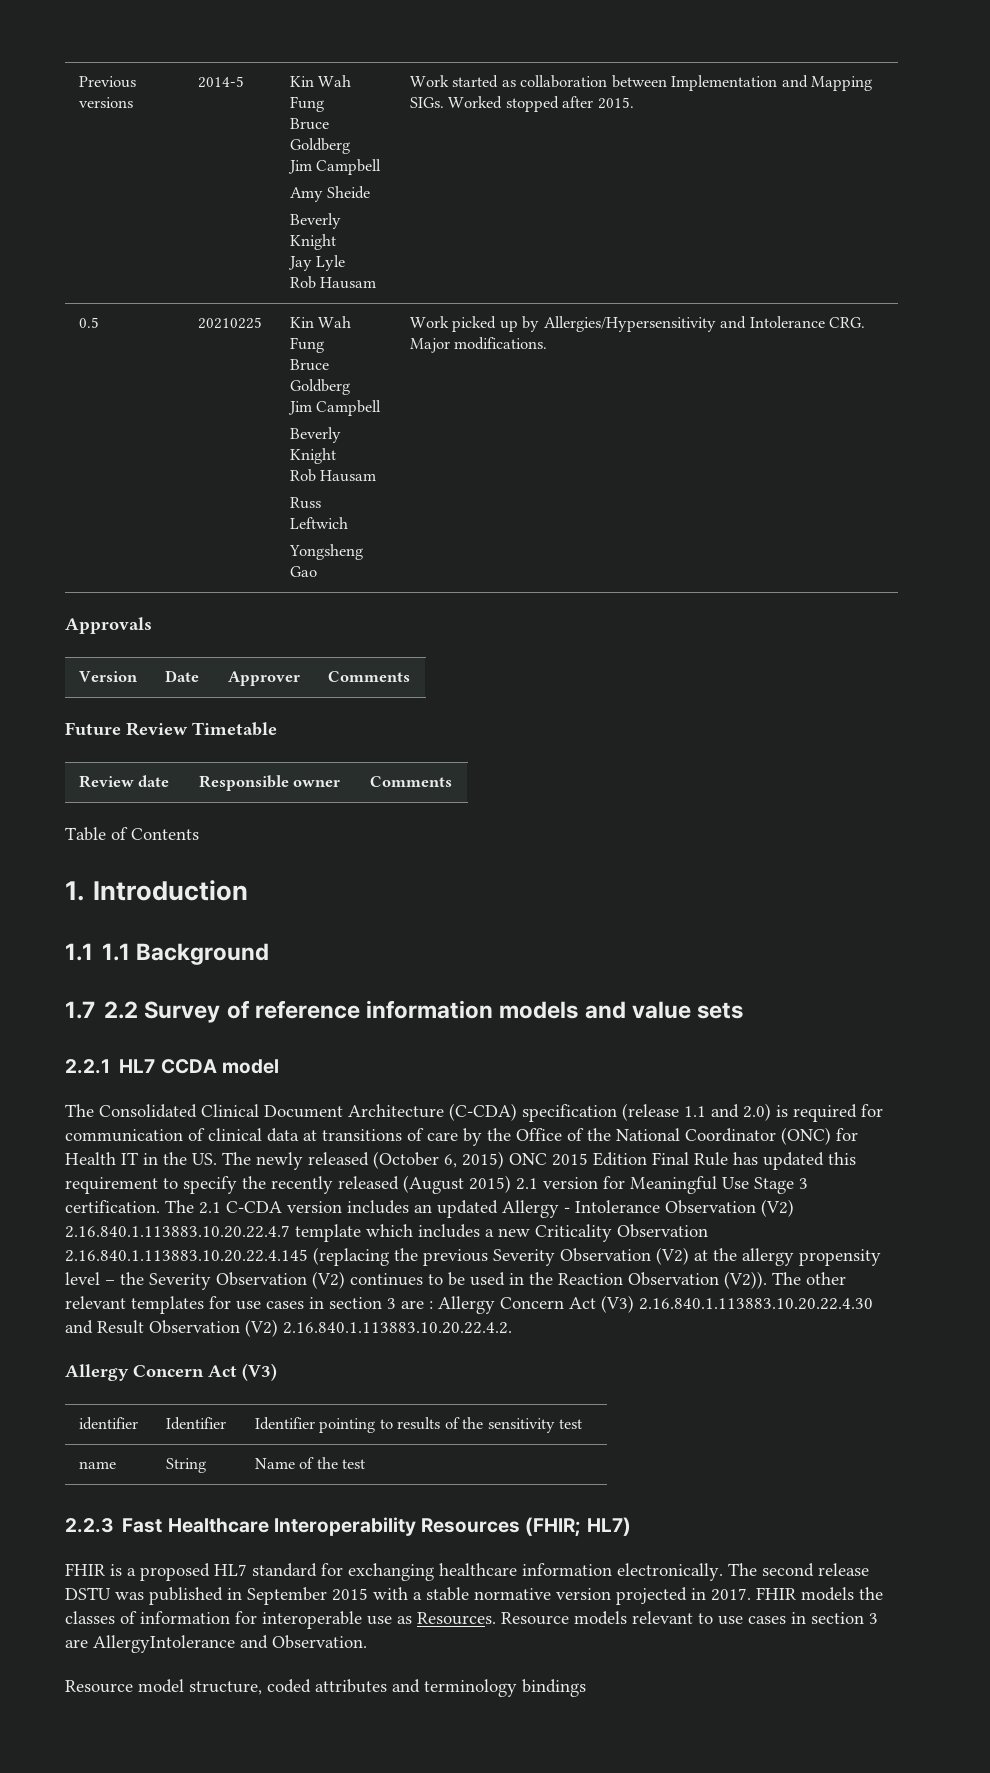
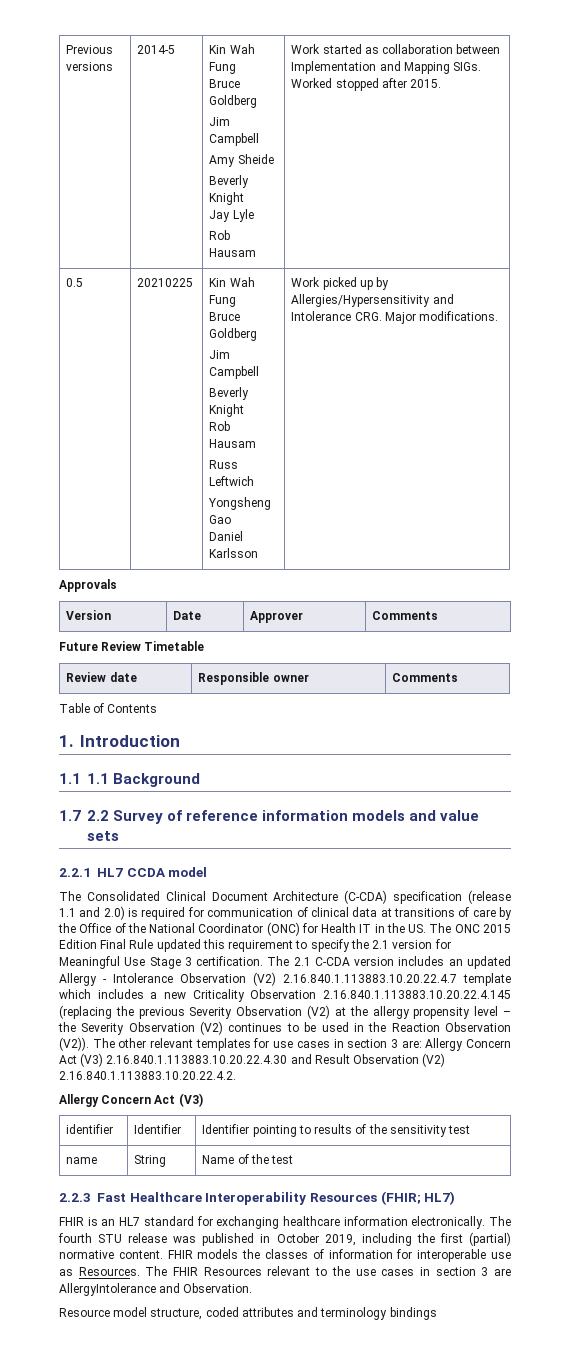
(317, 571) none -> [209,531,244,541] [209,548,259,558] // Daniel Karlsson
[256,1151,504,1170] newly released (October 6, 2015) -> (452, 928) none
[733,1152,758,1165] has -> (154, 944) none
[271,1175,511,1194] recently released (August 2015) -> (369, 944) none
[401,1300,433,1309] are : -> [401,1040,422,1048] are:
[127,1563,210,1581] a proposed -> [101,1219,116,1226] an
[762,1563,869,1577] [65,1587,751,1605] second release DSTU was published in September 2015 with a stable normative version projected in 2017. -> [58,1232,511,1246] [59,1250,163,1259] fourth STU release was published in October 2019, including the first (partial) normative content.
[501,1611,627,1625] Resource models -> [145,1266,262,1276] The FHIR Resources
(713, 1618) none -> [331,1266,350,1276] the

